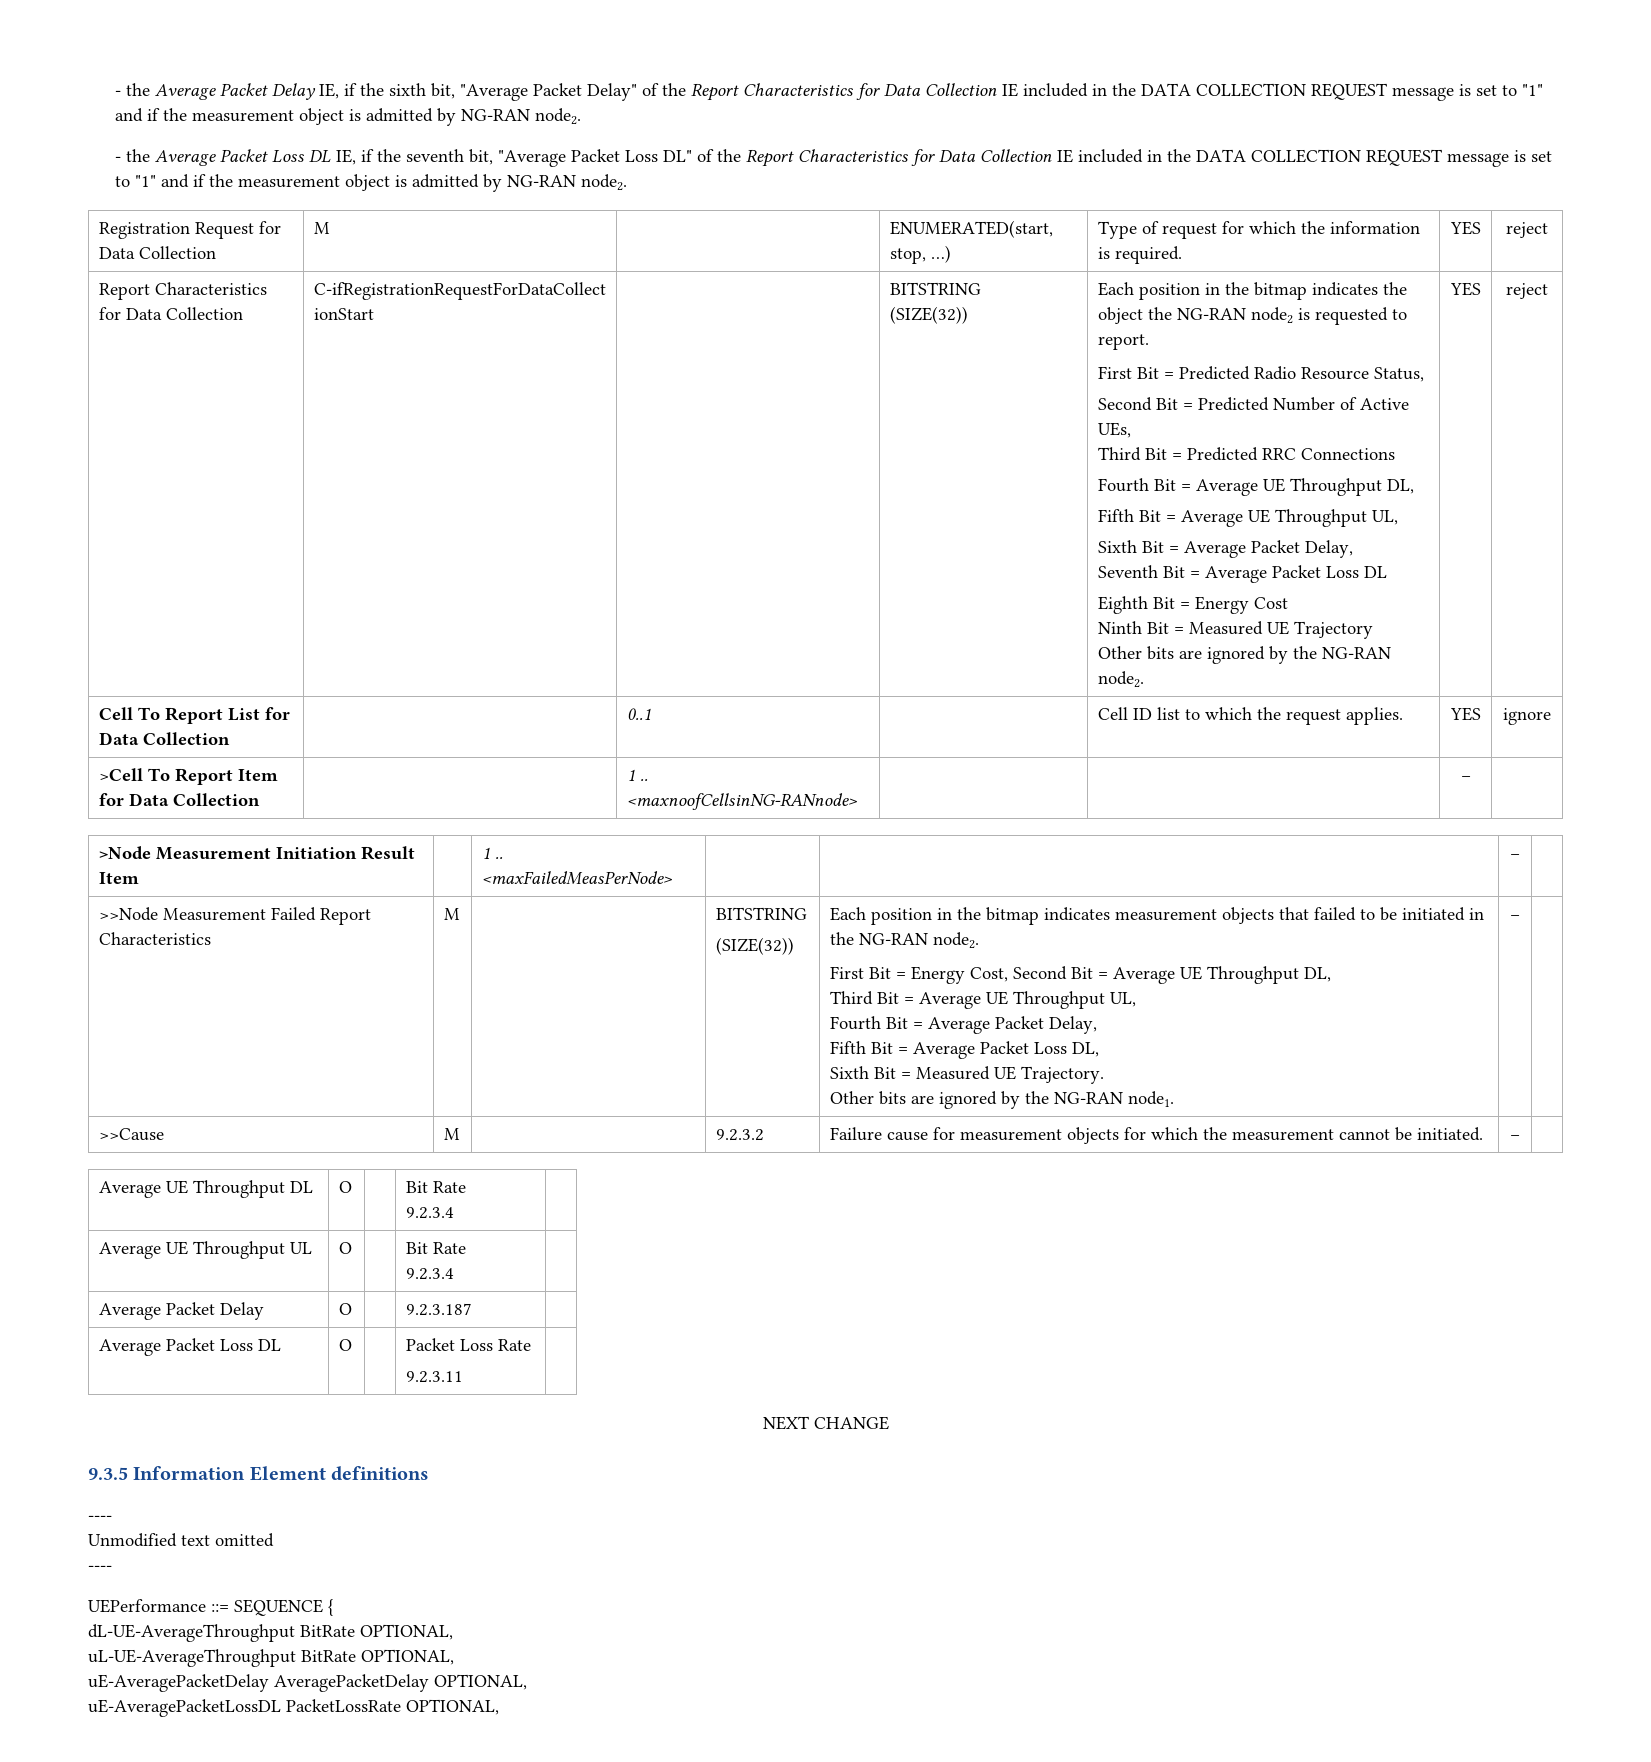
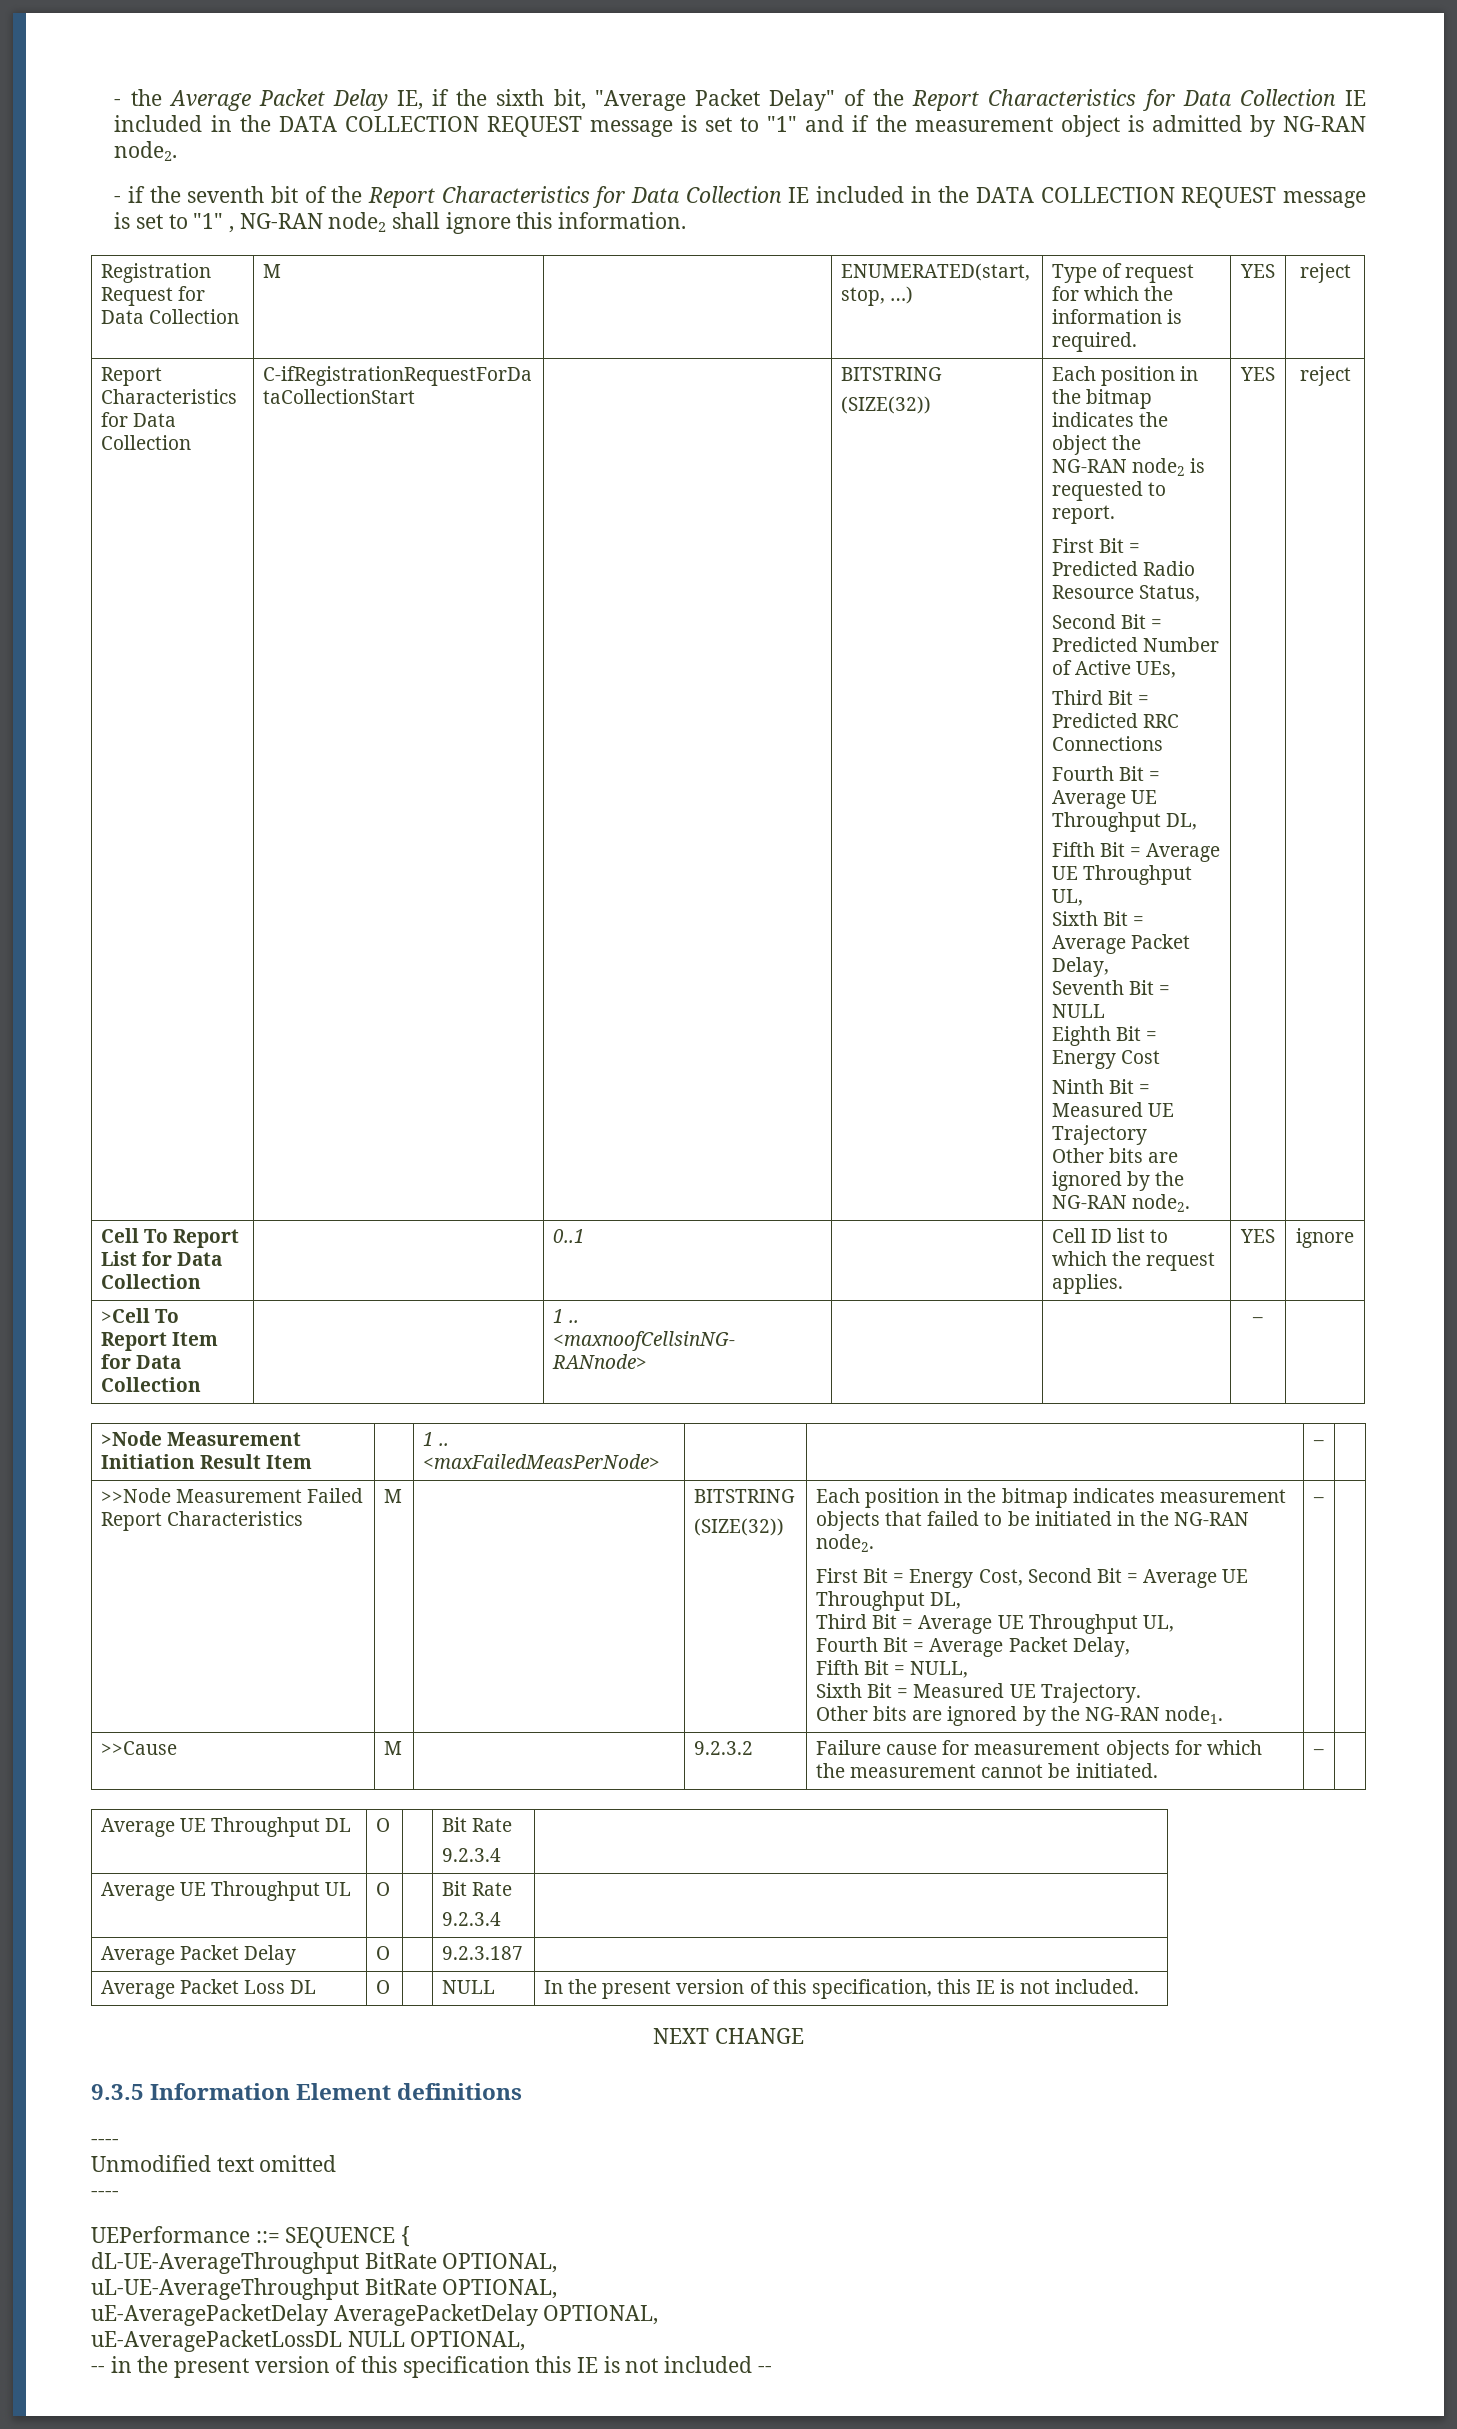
[125,149,692,167] the Average Packet Loss DL IE, if the seventh bit, "Average Packet Loss DL" -> [128,186,299,203] if the seventh bit
[160,174,627,192] and if the measurement object is admitted by NG-RAN node2. -> [229,212,687,234] , NG-RAN node2 shall ignore this information.
[1204,565,1387,583] Average Packet Loss DL -> [1052,1004,1106,1018] NULL
[912,1041,1099,1059] Average Packet Loss DL, -> [910,1661,969,1678] NULL,
[405,1338,531,1351] [405,1371,463,1383] Packet Loss Rate // 9.2.3.11 | -> [442,1980,496,1994] [544,1979,1140,1999] NULL | In the present version of this specification, this IE is not included.
[286,1699,499,1715] PacketLossRate OPTIONAL, -> [347,2331,526,2351] [91,2356,772,2378] NULL OPTIONAL, // -- in the present version of this specification this IE is not included --

